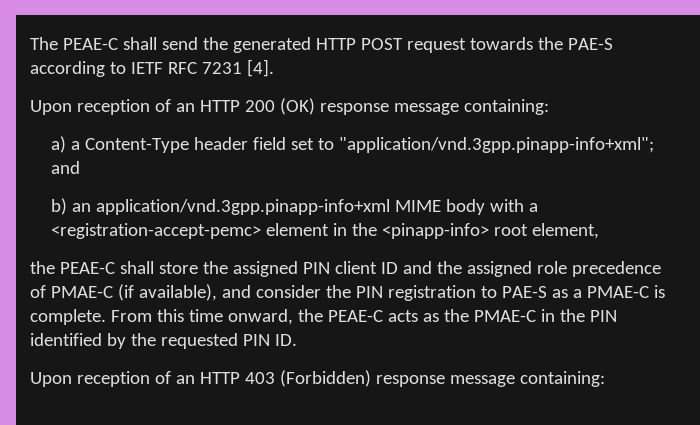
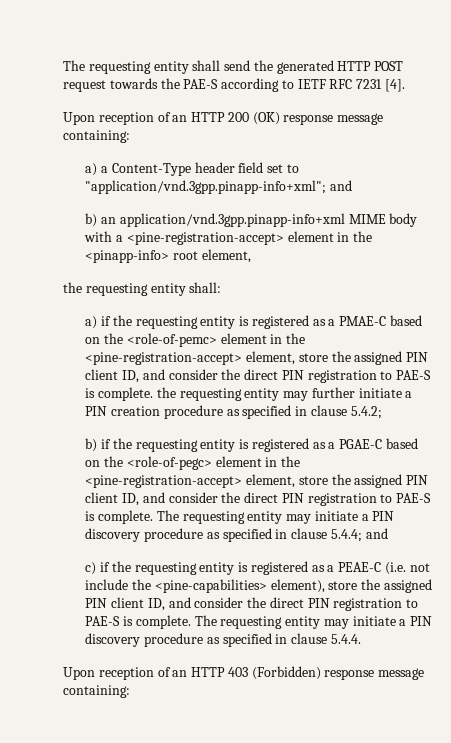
[30,37,118,50] The PEAE-C -> [63,60,189,74] The requesting entity
[51,223,262,239] <registration-accept-pemc> -> [126,232,284,245] <pine-registration-accept>
[59,261,661,277] [30,284,665,301] [30,309,617,325] [30,333,297,349] PEAE-C shall store the assigned PIN client ID and the assigned role precedence of PMAE-C (if available), and consider the PIN registration to PAE-S as a PMAE-C is complete. From this time onward, the PEAE-C acts as the PMAE-C in the PIN identified by the requested PIN ID. -> [85,282,222,296] [85,315,423,329] [85,333,306,347] [85,351,429,365] [85,369,432,383] [85,387,413,401] [85,405,382,419] [85,438,419,452] [85,456,301,470] [85,474,429,488] [85,492,432,506] [85,510,395,524] [85,528,388,542] [85,561,430,575] [85,579,432,593] [85,597,419,611] [85,615,433,629] [85,633,361,647] requesting entity shall: // a) if the requesting entity is registered as a PMAE-C based on the <role-of-pemc> element in the <pine-registration-accept> element, store the assigned PIN client ID, and consider the direct PIN registration to PAE-S is complete. the requesting entity may further initiate a PIN creation procedure as specified in clause 5.4.2; // b) if the requesting entity is registered as a PGAE-C based on the <role-of-pegc> element in the <pine-registration-accept> element, store the assigned PIN client ID, and consider the direct PIN registration to PAE-S is complete. The requesting entity may initiate a PIN discovery procedure as specified in clause 5.4.4; and // c) if the requesting entity is registered as a PEAE-C (i.e. not include the <pine-capabilities> element), store the assigned PIN client ID, and consider the direct PIN registration to PAE-S is complete. The requesting entity may initiate a PIN discovery procedure as specified in clause 5.4.4.

